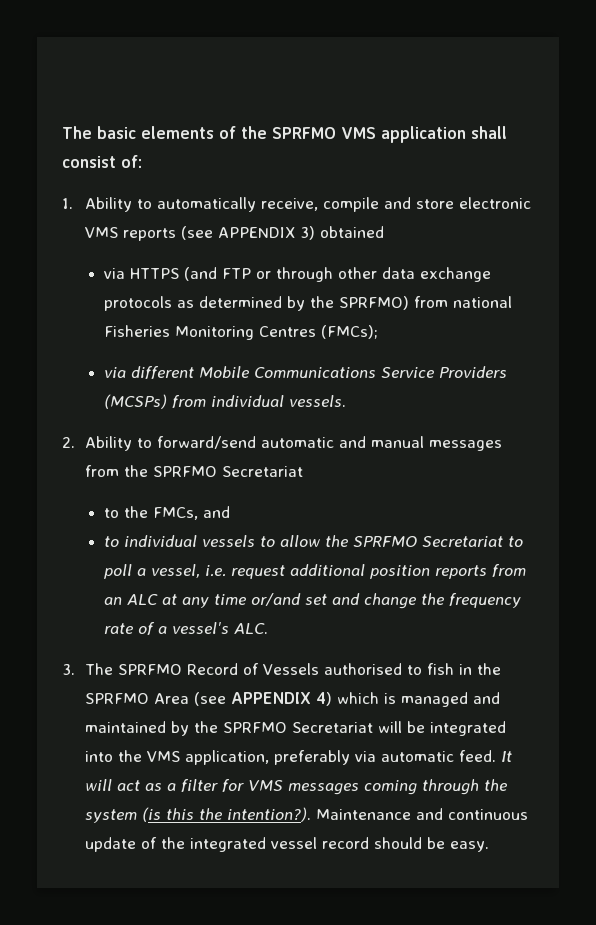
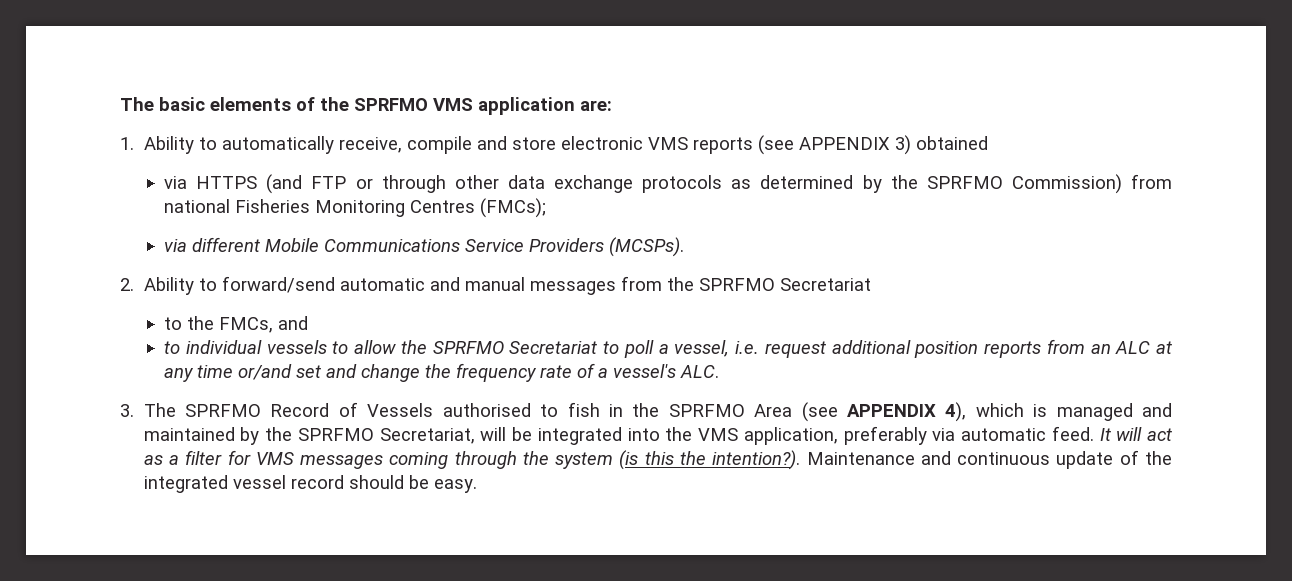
[471,126,507,139] [62,155,142,168] shall consist of: -> [580,100,612,111] are:
[338,296,409,310] SPRFMO) -> [926,174,1122,194] SPRFMO Commission)
[103,394,346,409] (MCSPs) from individual vessels. -> [609,237,685,257] (MCSPs).
[316,692,333,706] 4) -> [945,402,967,422] 4),
[292,722,374,733] Secretariat -> [379,428,475,444] Secretariat,

